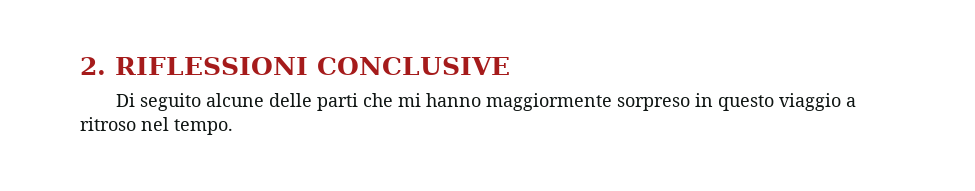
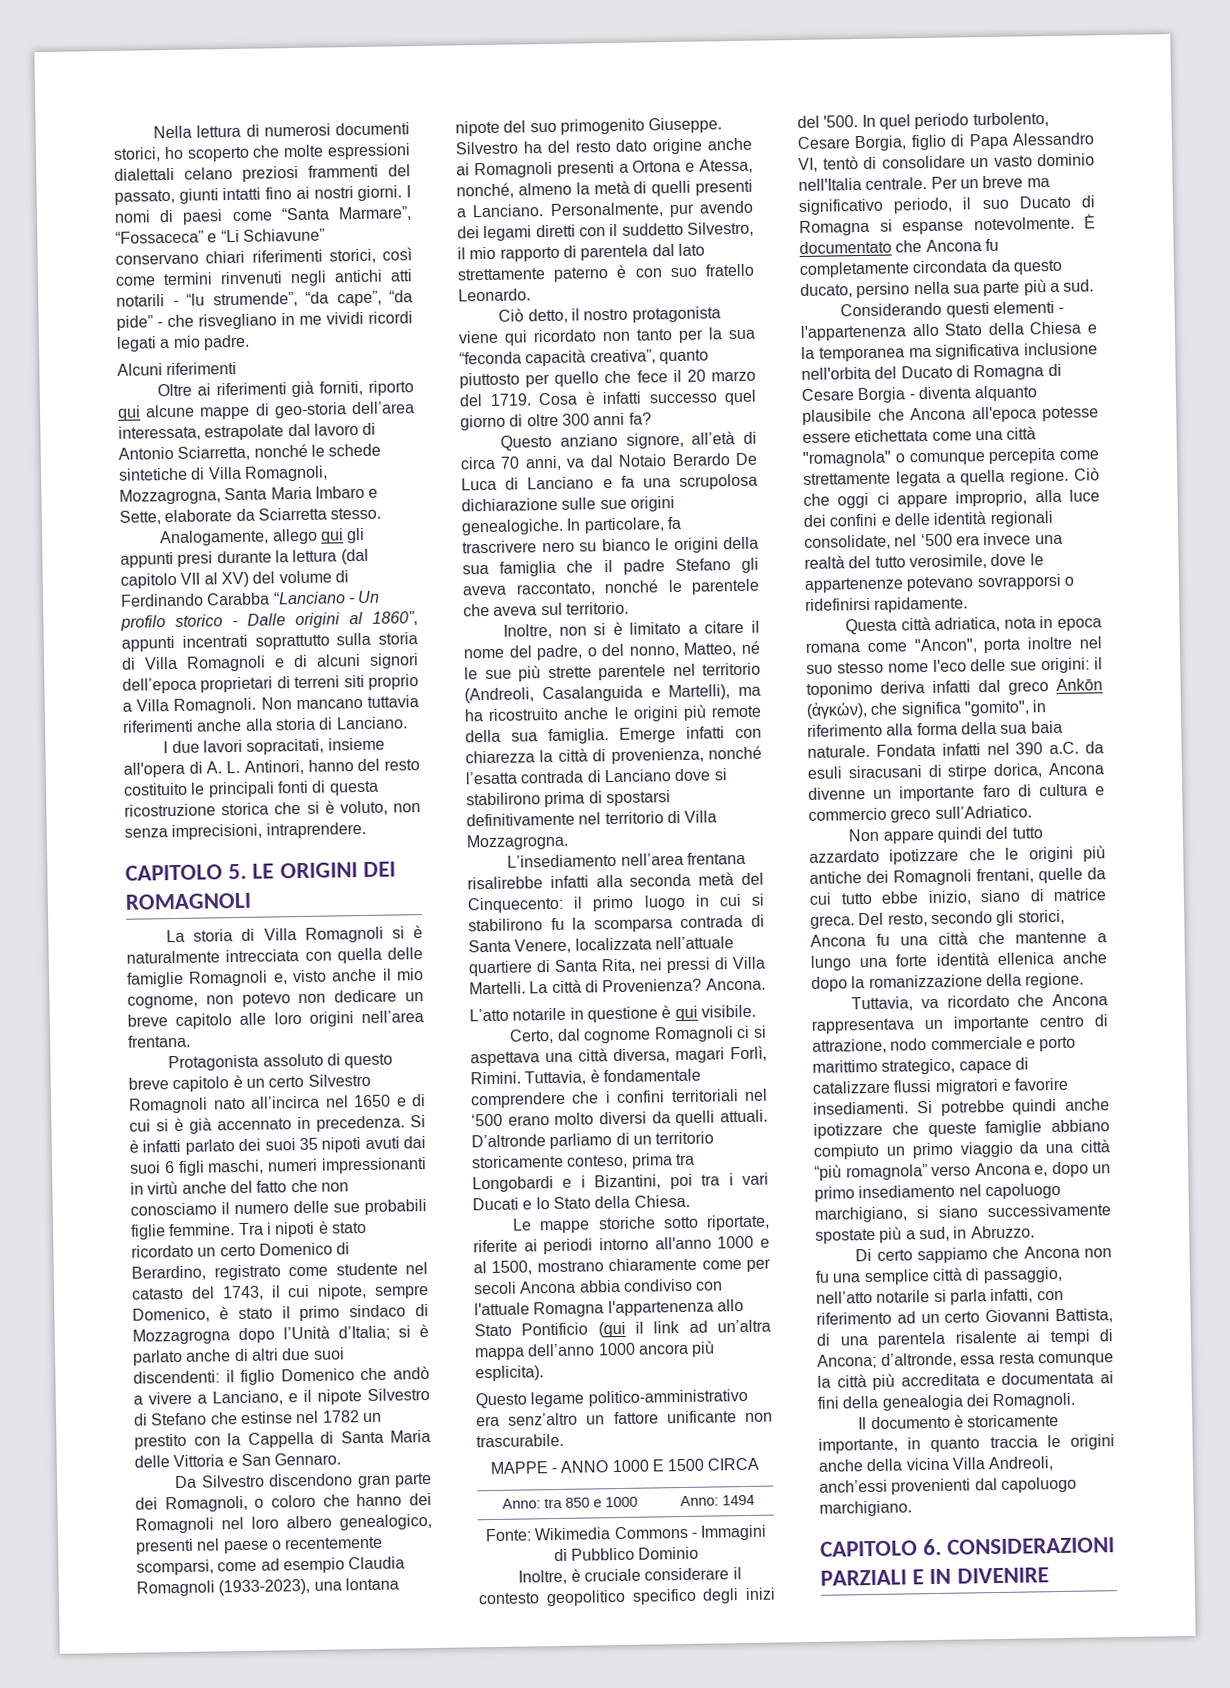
[80,57,510,75] [116,93,857,111] [80,117,233,135] 2. RIFLESSIONI CONCLUSIVE // Di seguito alcune delle parti che mi hanno maggiormente sorpreso in questo viaggio a ritroso nel tempo. -> [153,122,410,139] [113,143,412,162] [114,164,411,182] [114,185,412,205] [114,206,412,225] [115,228,325,244] [115,247,412,265] [115,269,413,287] [116,290,413,308] [116,311,413,331] [116,334,250,352] [117,361,238,376] [157,380,414,398] [117,401,416,421] [118,422,377,441] [118,443,382,461] [118,465,328,482] [119,485,379,505] [119,507,382,525] [159,527,366,547] [120,548,369,568] [120,570,349,589] [120,590,381,607] [120,611,418,631] [121,632,418,652] [121,653,419,672] [122,674,419,694] [122,695,420,714] [122,716,408,733] [163,737,385,755] [123,758,420,778] [123,780,379,798] [124,800,421,817] [124,821,366,841] [125,861,396,881] [125,892,251,910] [166,925,423,943] [126,947,423,964] [126,968,424,988] [127,989,424,1009] [127,1010,424,1029] [127,1034,191,1048] [168,1053,394,1072] [128,1073,371,1093] [128,1094,426,1114] [129,1115,426,1134] [129,1136,426,1155] [129,1157,427,1176] [130,1179,349,1195] [130,1199,427,1216] [130,1220,367,1240] [131,1242,351,1258] [131,1262,428,1281] [132,1283,429,1301] [132,1304,429,1323] [132,1324,429,1345] [132,1347,345,1366] [133,1366,430,1386] [133,1388,430,1406] [133,1410,382,1426] [134,1430,431,1450] [134,1452,342,1468] [174,1473,432,1489] [135,1492,432,1513] [135,1513,432,1534] [135,1536,384,1555] [136,1556,406,1576] [136,1577,399,1597] [455,117,723,137] [455,137,752,155] [456,158,753,179] [456,179,753,199] [456,200,753,218] [457,221,754,242] [457,243,705,262] [457,263,754,282] [458,288,531,302] [498,306,721,324] [458,327,755,346] [459,349,709,367] [459,369,756,389] [459,389,757,407] [460,412,652,431] [500,431,757,451] [460,452,757,471] [461,473,759,491] [461,496,675,512] [461,516,682,536] [462,536,759,554] [462,557,759,577] [462,578,760,597] [463,601,629,617] [503,620,760,639] [463,640,760,661] [464,662,761,682] [464,684,761,704] [464,704,761,722] [465,726,762,745] [465,745,762,765] [465,768,728,785] [466,790,671,808] [466,810,718,827] [466,833,569,851] [507,851,746,868] [467,872,764,890] [467,893,764,914] [468,914,765,933] [468,936,734,954] [468,956,765,977] [469,977,766,995] [469,1004,756,1023] [509,1025,767,1044] [470,1045,767,1067] [470,1068,701,1086] [470,1088,768,1109] [471,1109,768,1127] [471,1131,715,1150] [471,1153,695,1169] [472,1172,769,1193] [472,1194,690,1211] [512,1214,770,1234] [473,1235,770,1255] [473,1257,771,1276] [473,1278,724,1295] [474,1299,744,1318] [474,1319,771,1338] [474,1340,716,1361] [475,1365,544,1382] [475,1388,748,1409] [476,1410,773,1427] [476,1433,564,1448] [489,1457,760,1475] [502,1496,638,1509] [680,1494,755,1507] [484,1524,768,1542] [553,1546,700,1562] [518,1567,742,1585] [478,1587,776,1607] [797,112,1049,130] [797,132,1094,152] [798,153,1095,173] [798,175,1050,192] [798,195,1095,215] [799,214,1096,236] [799,238,999,254] [799,259,1063,278] [800,279,1095,299] [840,300,1065,318] [800,321,1097,341] [801,342,1098,362] [801,363,1062,381] [801,385,1039,404] [802,406,1099,425] [802,426,1037,443] [802,447,1099,467] [803,467,1100,487] [803,489,1100,509] [803,511,1054,528] [804,532,1063,550] [804,553,1044,570] [804,573,1074,593] [805,596,969,613] [845,616,1102,635] [805,636,1102,654] [806,657,1103,674] [806,678,1103,698] [806,700,1047,719] [807,720,1063,737] [807,741,1104,758] [807,762,1104,780] [808,783,1105,802] [808,805,1032,823] [848,826,1043,844] [809,845,1106,865] [809,867,1106,886] [809,888,1106,906] [810,909,1065,929] [810,931,1107,947] [810,951,1107,971] [811,972,1085,992] [851,993,1108,1012] [811,1014,1108,1034] [812,1036,1077,1054] [812,1057,1029,1075] [812,1077,1069,1095] [813,1098,1110,1116] [813,1119,1110,1139] [813,1139,1110,1160] [814,1161,1111,1181] [814,1182,1061,1202] [814,1203,1111,1223] [815,1225,1035,1244] [855,1245,1112,1264] [815,1266,1063,1286] [816,1288,1064,1305] [816,1308,1113,1325] [816,1329,1113,1348] [817,1352,1114,1369] [817,1371,1114,1390] [817,1392,1077,1411] [858,1414,1060,1430] [818,1434,1115,1454] [818,1456,1054,1472] [819,1476,1077,1495] [819,1500,912,1517] [820,1537,1116,1557] [820,1567,1049,1586] Nella lettura di numerosi documenti storici, ho scoperto che molte espressioni dialettali celano preziosi frammenti del passato, giunti intatti fino ai nostri giorni. I nomi di paesi come “Santa Marmare”, “Fossaceca” e “Li Schiavune” conservano chiari riferimenti storici, così come termini rinvenuti negli antichi atti notarili - “lu strumende”, “da cape”, “da pide” - che risvegliano in me vividi ricordi legati a mio padre. // Alcuni riferimenti // Oltre ai riferimenti già forniti, riporto qui alcune mappe di geo-storia dell’area interessata, estrapolate dal lavoro di Antonio Sciarretta, nonché le schede sintetiche di Villa Romagnoli, Mozzagrogna, Santa Maria Imbaro e Sette, elaborate da Sciarretta stesso. // Analogamente, allego qui gli appunti presi durante la lettura (dal capitolo VII al XV) del volume di Ferdinando Carabba “Lanciano - Un profilo storico - Dalle origini al 1860”, appunti incentrati soprattutto sulla storia di Villa Romagnoli e di alcuni signori dell’epoca proprietari di terreni siti proprio a Villa Romagnoli. Non mancano tuttavia riferimenti anche alla storia di Lanciano. // I due lavori sopracitati, insieme all'opera di A. L. Antinori, hanno del resto costituito le principali fonti di questa ricostruzione storica che si è voluto, non senza imprecisioni, intraprendere. // CAPITOLO 5. LE ORIGINI DEI ROMAGNOLI // La storia di Villa Romagnoli si è naturalmente intrecciata con quella delle famiglie Romagnoli e, visto anche il mio cognome, non potevo non dedicare un breve capitolo alle loro origini nell’area frentana. // Protagonista assoluto di questo breve capitolo è un certo Silvestro Romagnoli nato all’incirca nel 1650 e di cui si è già accennato in precedenza. Si è infatti parlato dei suoi 35 nipoti avuti dai suoi 6 figli maschi, numeri impressionanti in virtù anche del fatto che non conosciamo il numero delle sue probabili figlie femmine. Tra i nipoti è stato ricordato un certo Domenico di Berardino, registrato come studente nel catasto del 1743, il cui nipote, sempre Domenico, è stato il primo sindaco di Mozzagrogna dopo l’Unità d’Italia; si è parlato anche di altri due suoi discendenti: il figlio Domenico che andò a vivere a Lanciano, e il nipote Silvestro di Stefano che estinse nel 1782 un prestito con la Cappella di Santa Maria delle Vittoria e San Gennaro. // Da Silvestro discendono gran parte dei Romagnoli, o coloro che hanno dei Romagnoli nel loro albero genealogico, presenti nel paese o recentemente scomparsi, come ad esempio Claudia Romagnoli (1933-2023), una lontana nipote del suo primogenito Giuseppe. Silvestro ha del resto dato origine anche ai Romagnoli presenti a Ortona e Atessa, nonché, almeno la metà di quelli presenti a Lanciano. Personalmente, pur avendo dei legami diretti con il suddetto Silvestro, il mio rapporto di parentela dal lato strettamente paterno è con suo fratello Leonardo. // Ciò detto, il nostro protagonista viene qui ricordato non tanto per la sua “feconda capacità creativa”, quanto piuttosto per quello che fece il 20 marzo del 1719. Cosa è infatti successo quel giorno di oltre 300 anni fa? // Questo anziano signore, all’età di circa 70 anni, va dal Notaio Berardo De Luca di Lanciano e fa una scrupolosa dichiarazione sulle sue origini genealogiche. In particolare, fa trascrivere nero su bianco le origini della sua famiglia che il padre Stefano gli aveva raccontato, nonché le parentele che aveva sul territorio. // Inoltre, non si è limitato a citare il nome del padre, o del nonno, Matteo, né le sue più strette parentele nel territorio (Andreoli, Casalanguida e Martelli), ma ha ricostruito anche le origini più remote della sua famiglia. Emerge infatti con chiarezza la città di provenienza, nonché l’esatta contrada di Lanciano dove si stabilirono prima di spostarsi definitivamente nel territorio di Villa Mozzagrogna. // L’insediamento nell’area frentana risalirebbe infatti alla seconda metà del Cinquecento: il primo luogo in cui si stabilirono fu la scomparsa contrada di Santa Venere, localizzata nell’attuale quartiere di Santa Rita, nei pressi di Villa Martelli. La città di Provenienza? Ancona. // L’atto notarile in questione è qui visibile. // Certo, dal cognome Romagnoli ci si aspettava una città diversa, magari Forlì, Rimini. Tuttavia, è fondamentale comprendere che i confini territoriali nel ‘500 erano molto diversi da quelli attuali. D’altronde parliamo di un territorio storicamente conteso, prima tra Longobardi e i Bizantini, poi tra i vari Ducati e lo Stato della Chiesa. // Le mappe storiche sotto riportate, riferite ai periodi intorno all'anno 1000 e al 1500, mostrano chiaramente come per secoli Ancona abbia condiviso con l'attuale Romagna l'appartenenza allo Stato Pontificio (qui il link ad un’altra mappa dell’anno 1000 ancora più esplicita). // Questo legame politico-amministrativo era senz’altro un fattore unificante non trascurabile. // MAPPE - ANNO 1000 E 1500 CIRCA // Anno: tra 850 e 1000 | Anno: 1494 // Fonte: Wikimedia Commons - Immagini di Pubblico Dominio // Inoltre, è cruciale considerare il contesto geopolitico specifico degli inizi del '500. In quel periodo turbolento, Cesare Borgia, figlio di Papa Alessandro VI, tentò di consolidare un vasto dominio nell'Italia centrale. Per un breve ma significativo periodo, il suo Ducato di Romagna si espanse notevolmente. È documentato che Ancona fu completamente circondata da questo ducato, persino nella sua parte più a sud. // Considerando questi elementi - l'appartenenza allo Stato della Chiesa e la temporanea ma significativa inclusione nell'orbita del Ducato di Romagna di Cesare Borgia - diventa alquanto plausibile che Ancona all'epoca potesse essere etichettata come una città "romagnola" o comunque percepita come strettamente legata a quella regione. Ciò che oggi ci appare improprio, alla luce dei confini e delle identità regionali consolidate, nel ‘500 era invece una realtà del tutto verosimile, dove le appartenenze potevano sovrapporsi o ridefinirsi rapidamente. // Questa città adriatica, nota in epoca romana come "Ancon", porta inoltre nel suo stesso nome l'eco delle sue origini: il toponimo deriva infatti dal greco Ankōn (ἀγκών), che significa "gomito", in riferimento alla forma della sua baia naturale. Fondata infatti nel 390 a.C. da esuli siracusani di stirpe dorica, Ancona divenne un importante faro di cultura e commercio greco sull’Adriatico. // Non appare quindi del tutto azzardato ipotizzare che le origini più antiche dei Romagnoli frentani, quelle da cui tutto ebbe inizio, siano di matrice greca. Del resto, secondo gli storici, Ancona fu una città che mantenne a lungo una forte identità ellenica anche dopo la romanizzazione della regione. // Tuttavia, va ricordato che Ancona rappresentava un importante centro di attrazione, nodo commerciale e porto marittimo strategico, capace di catalizzare flussi migratori e favorire insediamenti. Si potrebbe quindi anche ipotizzare che queste famiglie abbiano compiuto un primo viaggio da una città “più romagnola” verso Ancona e, dopo un primo insediamento nel capoluogo marchigiano, si siano successivamente spostate più a sud, in Abruzzo. // Di certo sappiamo che Ancona non fu una semplice città di passaggio, nell’atto notarile si parla infatti, con riferimento ad un certo Giovanni Battista, di una parentela risalente ai tempi di Ancona; d’altronde, essa resta comunque la città più accreditata e documentata ai fini della genealogia dei Romagnoli. // Il documento è storicamente importante, in quanto traccia le origini anche della vicina Villa Andreoli, anch’essi provenienti dal capoluogo marchigiano. // CAPITOLO 6. CONSIDERAZIONI PARZIALI E IN DIVENIRE

